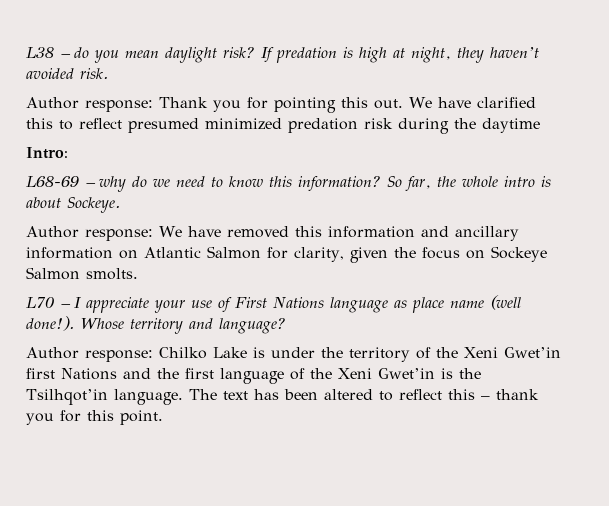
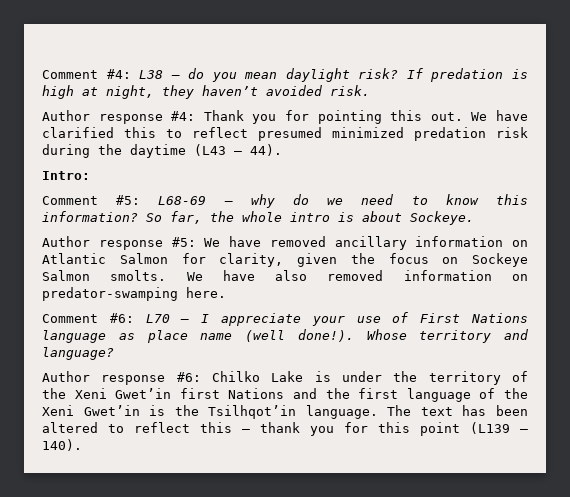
(26, 52) none -> [42,69,131,79] Comment #4:
[85,100,153,112] response: -> [98,111,196,124] response #4:
(540, 125) none -> [194,144,282,156] (L43 – 44).
(68, 153) none -> [42,195,141,205] Comment #5:
[85,229,153,241] response: -> [98,237,196,250] response #5:
[294,226,449,238] this information and -> (326, 241) none
(138, 274) // -> [186,270,528,281] [42,287,226,301] [42,313,134,323] We have also removed information on predator-swamping here. // Comment #6:
[85,350,153,362] response: -> [101,372,201,385] response #6:
[120,410,163,425] point. -> [420,422,528,436] [42,439,82,451] point (L139 – 140).

